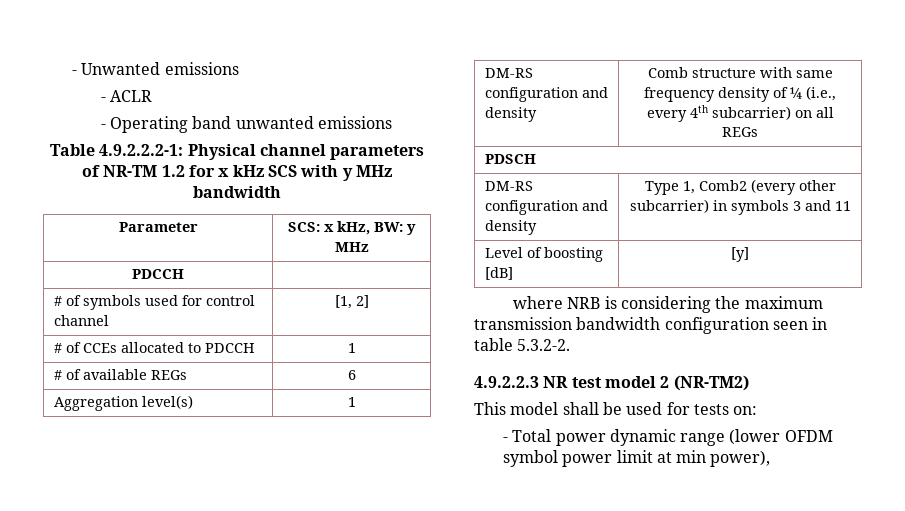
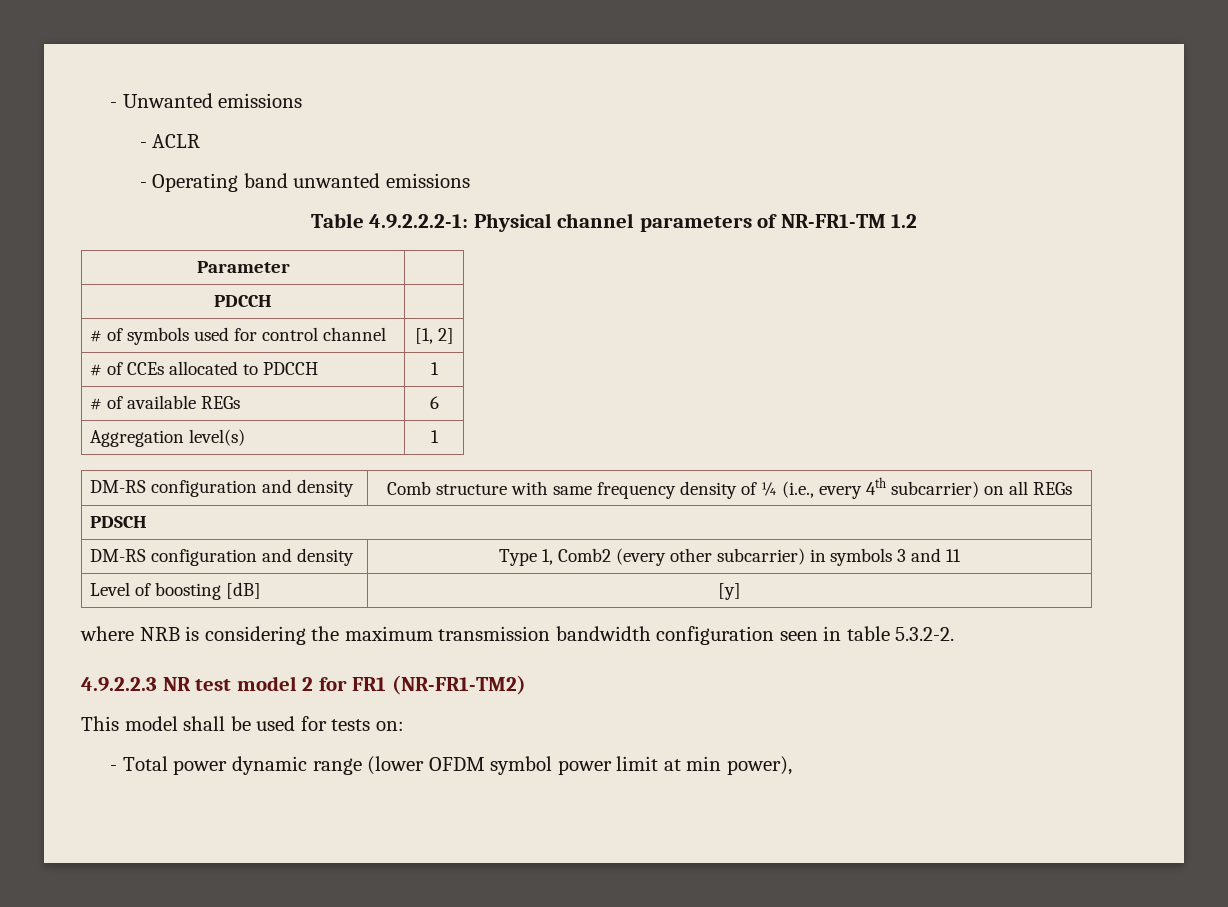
[103,165,158,177] NR-TM -> [780,214,886,228] NR-FR1-TM
[189,165,392,181] [193,186,281,198] [118,222,198,232] [288,221,416,235] [334,242,369,252] for x kHz SCS with y MHz bandwidth // Parameter | SCS: x kHz, BW: y MHz -> [196,261,290,273] // Parameter |
[673,375,749,391] (NR-TM2) -> [318,675,526,695] for FR1 (NR-FR1-TM2)

